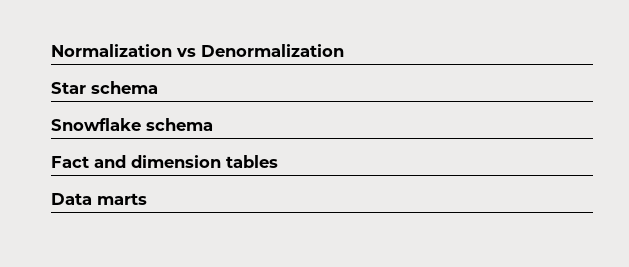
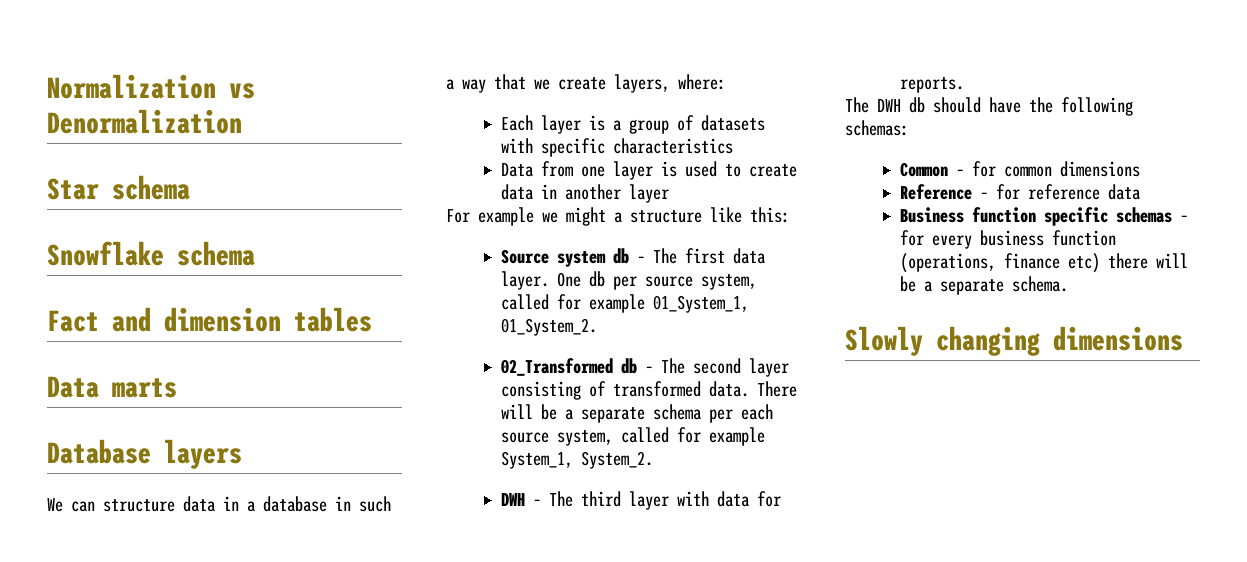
(147, 199) none -> [47,439,242,469] [47,496,391,512] [446,74,726,93] [500,115,765,134] [500,138,733,157] [500,161,797,180] [500,184,669,203] [446,207,790,226] [500,248,765,267] [500,271,757,290] [500,294,749,313] [500,318,597,336] [500,358,789,377] [500,381,797,400] [500,404,773,423] [500,427,765,446] [500,451,653,469] [500,491,781,510] [899,77,964,93] [845,97,1133,116] [845,120,909,136] [899,161,1140,177] [899,184,1140,200] [899,207,1188,226] [899,230,1116,249] [899,253,1188,273] [899,276,1068,295] [845,326,1183,356] // Database layers // We can structure data in a database in such a way that we create layers, where: // Each layer is a group of datasets with specific characteristics // Data from one layer is used to create data in another layer // For example we might a structure like this: // Source system db – The first data layer. One db per source system, called for example 01_System_1, 01_System_2. // 02_Transformed db – The second layer consisting of transformed data. There will be a separate schema per each source system, called for example System_1, System_2. // DWH – The third layer with data for reports. // The DWH db should have the following schemas: // Common – for common dimensions // Reference – for reference data // Business function specific schemas – for every business function (operations, finance etc) there will be a separate schema. // Slowly changing dimensions

